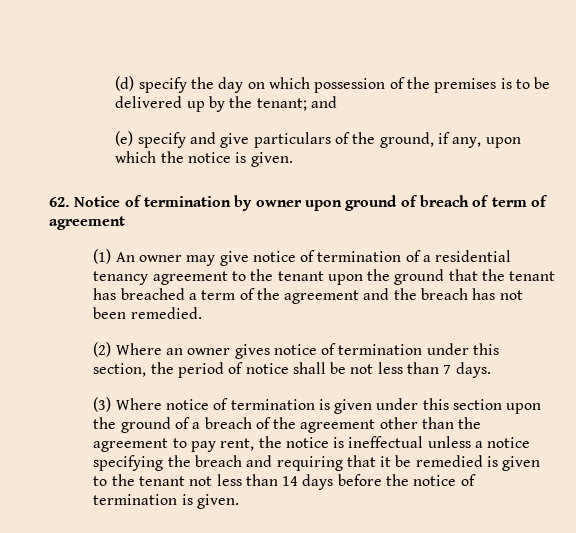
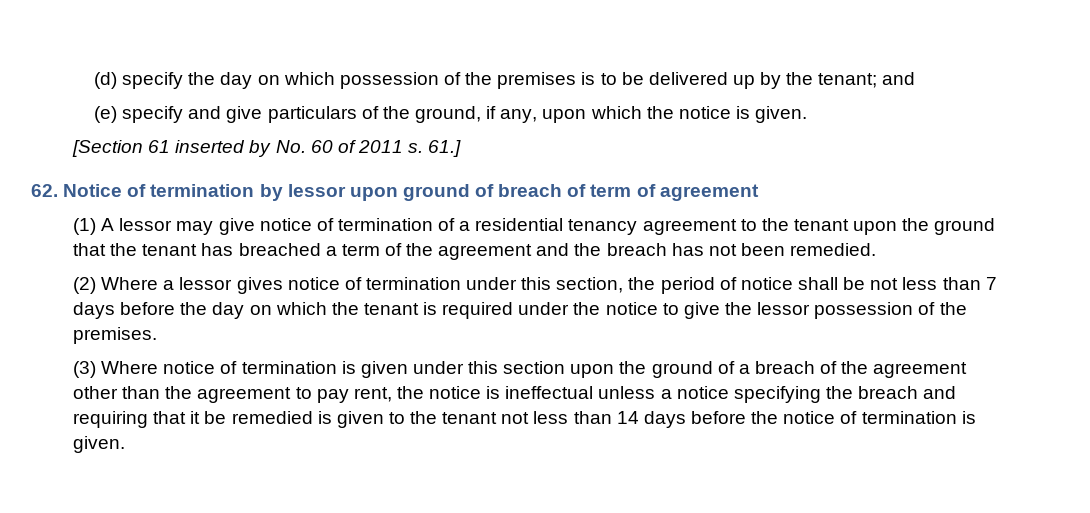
(293, 159) none -> [72,140,462,157] // [Section 61 inserted by No. 60 of 2011 s. 61.]
[255,200,302,207] owner -> [287,184,346,197] lessor
[115,252,182,262] An owner -> [101,218,173,231] A lessor
[165,348,231,355] an owner -> [163,277,233,290] a lessor
[455,362,491,378] days. -> [73,302,967,319] [73,327,158,344] days before the day on which the tenant is required under the notice to give the lessor possession of the premises.

